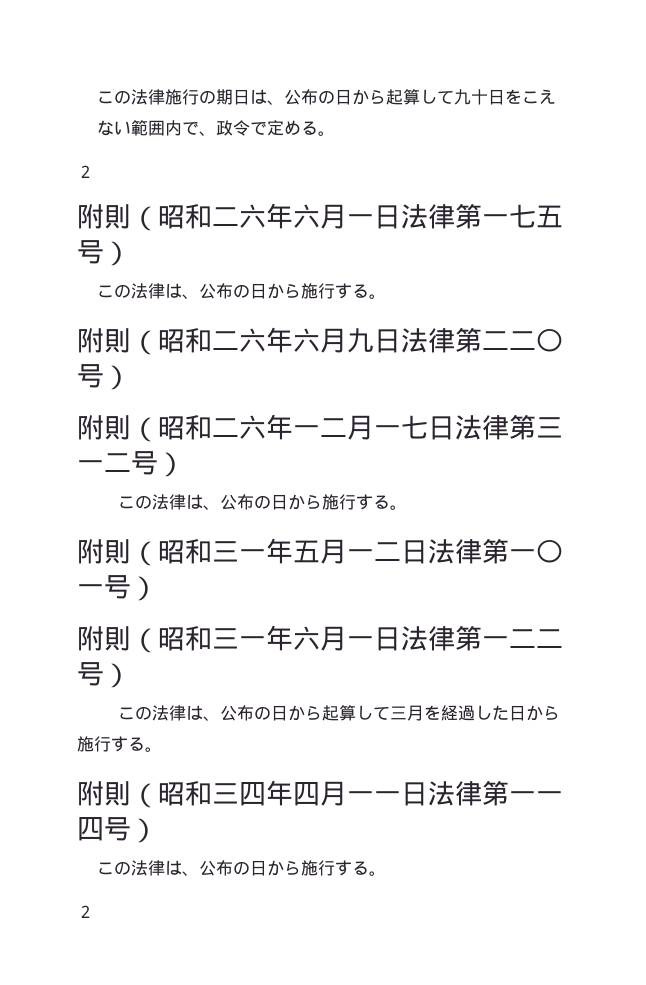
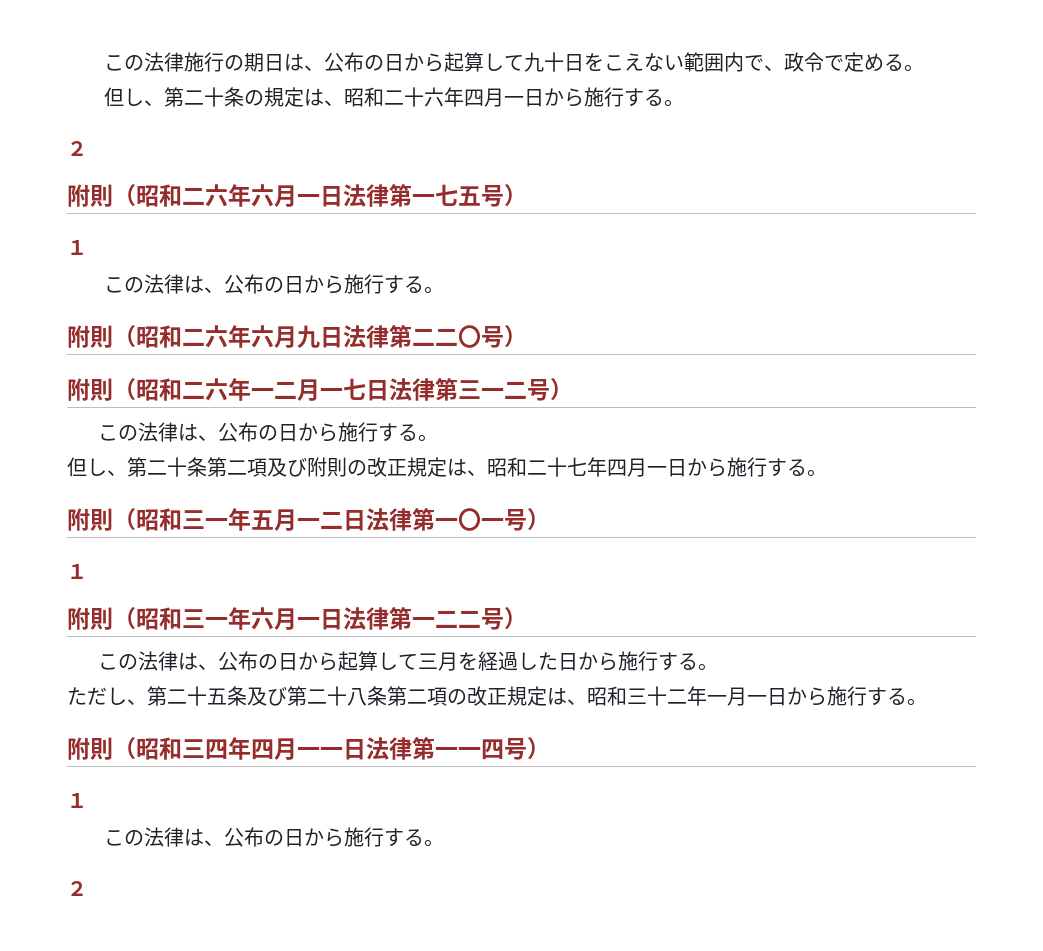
(335, 133) none -> [103,87,684,107] // 但し、第二十条の規定は、昭和二十六年四月一日から施行する。
(131, 253) none -> [67,240,87,255] // １
(407, 507) none -> [67,457,827,477] // 但し、第二十条第二項及び附則の改正規定は、昭和二十七年四月一日から施行する。
(158, 588) none -> [67,564,87,579] // １
(162, 749) none -> [67,686,927,706] // ただし、第二十五条及び第二十八条第二項の改正規定は、昭和三十二年一月一日から施行する。
(158, 830) none -> [67,793,87,808] // １

